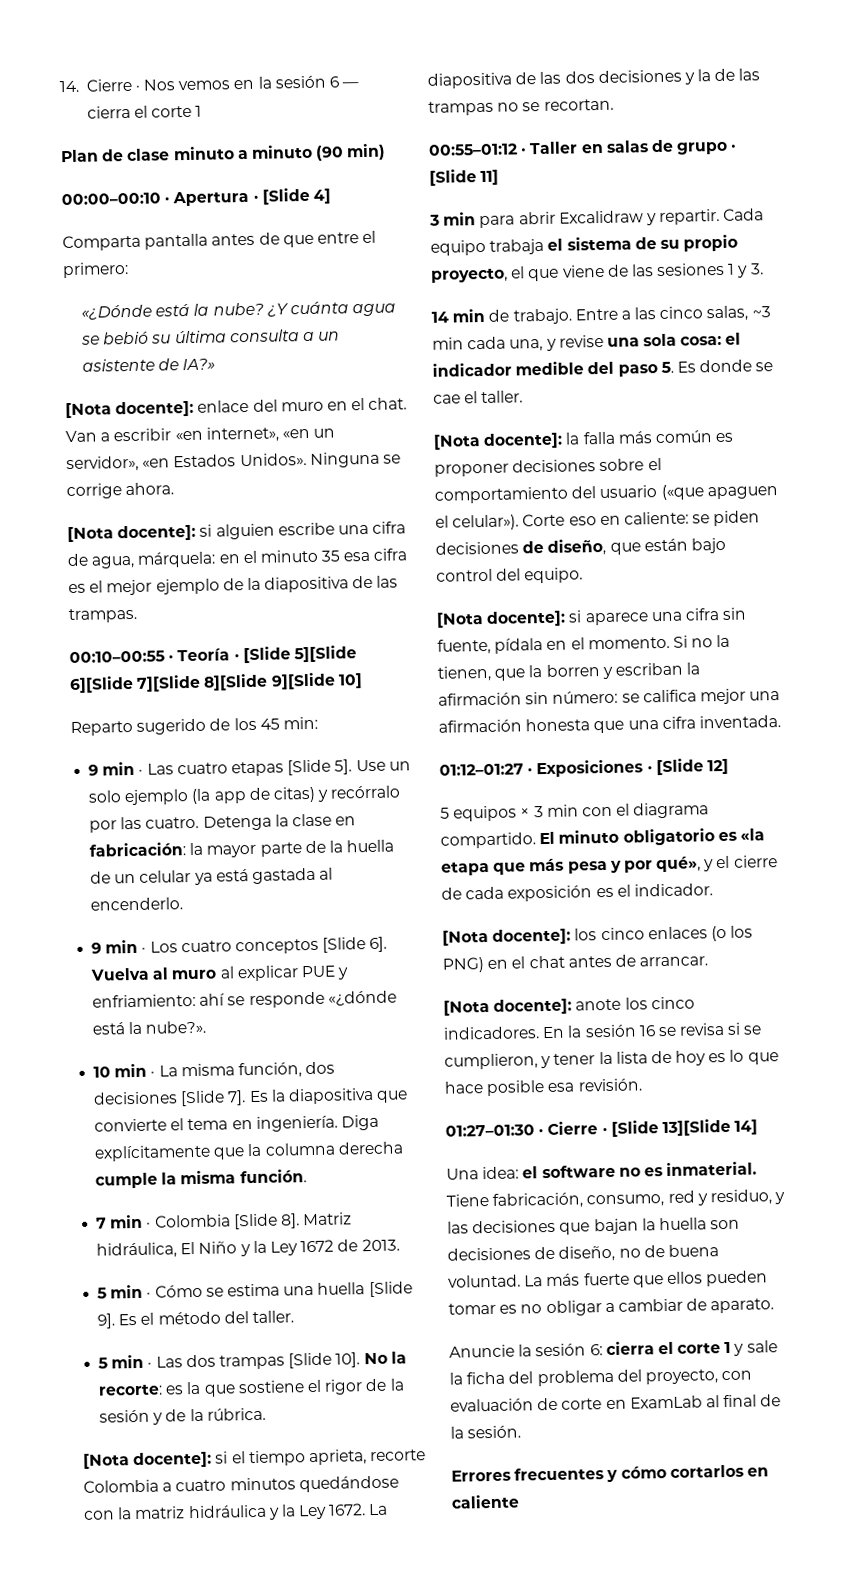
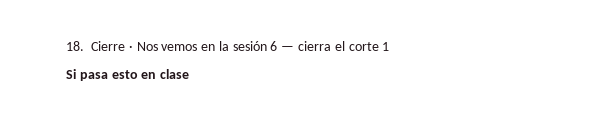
[59,80,79,93] 14. -> [66,41,84,51] 18.
[60,143,387,163] [61,187,331,207] [62,230,377,252] [62,261,129,279] [81,301,397,320] [81,329,341,345] [82,358,216,372] [65,397,408,419] [65,426,336,443] [66,451,401,473] [66,482,175,500] [67,521,407,543] [67,548,408,569] [68,575,399,596] [68,607,137,624] [69,645,357,664] [69,672,363,694] [70,716,318,737] [88,759,411,777] [88,785,401,806] [89,813,357,833] [89,839,395,858] [90,867,334,885] [90,897,184,911] [91,936,388,955] [90,965,350,982] [92,990,397,1009] [92,1020,207,1035] [93,1061,336,1079] [93,1087,409,1107] [94,1114,379,1132] [94,1141,404,1162] [95,1169,307,1189] [96,1212,353,1230] [96,1238,400,1259] [97,1281,413,1299] [97,1310,294,1329] [98,1351,407,1370] [98,1378,405,1397] [99,1407,266,1425] [83,1449,427,1469] [83,1475,399,1493] [84,1503,389,1520] [427,68,761,89] [428,98,614,116] [428,139,738,156] [429,169,500,186] [429,208,765,229] [430,234,739,256] [431,262,764,283] [431,305,771,325] [432,332,742,352] [432,359,774,377] [433,390,524,404] [433,430,735,450] [434,457,662,477] [434,484,778,504] [435,510,761,531] [435,537,726,556] [436,567,584,584] [436,607,748,628] [437,634,731,655] [437,662,701,682] [438,688,781,706] [438,715,781,734] [439,758,729,778] [440,802,710,822] [440,828,765,849] [441,855,778,876] [441,883,713,902] [442,925,754,946] [442,954,709,973] [443,996,695,1016] [443,1022,763,1040] [444,1049,779,1070] [444,1078,642,1097] [445,1118,759,1137] [446,1161,758,1180] [446,1189,786,1209] [447,1217,741,1235] [447,1244,719,1262] [448,1270,769,1288] [448,1298,775,1317] [449,1340,778,1358] [449,1369,753,1387] [450,1394,782,1412] [450,1425,522,1439] [451,1464,769,1483] [451,1494,520,1509] Plan de clase minuto a minuto (90 min) // 00:00–00:10 · Apertura · [Slide 4] // Comparta pantalla antes de que entre el primero: // «¿Dónde está la nube? ¿Y cuánta agua se bebió su última consulta a un asistente de IA?» // [Nota docente]: enlace del muro en el chat. Van a escribir «en internet», «en un servidor», «en Estados Unidos». Ninguna se corrige ahora. // [Nota docente]: si alguien escribe una cifra de agua, márquela: en el minuto 35 esa cifra es el mejor ejemplo de la diapositiva de las trampas. // 00:10–00:55 · Teoría · [Slide 5][Slide 6][Slide 7][Slide 8][Slide 9][Slide 10] // Reparto sugerido de los 45 min: // 9 min · Las cuatro etapas [Slide 5]. Use un solo ejemplo (la app de citas) y recórralo por las cuatro. Detenga la clase en fabricación: la mayor parte de la huella de un celular ya está gastada al encenderlo. // 9 min · Los cuatro conceptos [Slide 6]. Vuelva al muro al explicar PUE y enfriamiento: ahí se responde «¿dónde está la nube?». // 10 min · La misma función, dos decisiones [Slide 7]. Es la diapositiva que convierte el tema en ingeniería. Diga explícitamente que la columna derecha cumple la misma función. // 7 min · Colombia [Slide 8]. Matriz hidráulica, El Niño y la Ley 1672 de 2013. // 5 min · Cómo se estima una huella [Slide 9]. Es el método del taller. // 5 min · Las dos trampas [Slide 10]. No la recorte: es la que sostiene el rigor de la sesión y de la rúbrica. // [Nota docente]: si el tiempo aprieta, recorte Colombia a cuatro minutos quedándose con la matriz hidráulica y la Ley 1672. La diapositiva de las dos decisiones y la de las trampas no se recortan. // 00:55–01:12 · Taller en salas de grupo · [Slide 11] // 3 min para abrir Excalidraw y repartir. Cada equipo trabaja el sistema de su propio proyecto, el que viene de las sesiones 1 y 3. // 14 min de trabajo. Entre a las cinco salas, ~3 min cada una, y revise una sola cosa: el indicador medible del paso 5. Es donde se cae el taller. // [Nota docente]: la falla más común es proponer decisiones sobre el comportamiento del usuario («que apaguen el celular»). Corte eso en caliente: se piden decisiones de diseño, que están bajo control del equipo. // [Nota docente]: si aparece una cifra sin fuente, pídala en el momento. Si no la tienen, que la borren y escriban la afirmación sin número: se califica mejor una afirmación honesta que una cifra inventada. // 01:12–01:27 · Exposiciones · [Slide 12] // 5 equipos × 3 min con el diagrama compartido. El minuto obligatorio es «la etapa que más pesa y por qué», y el cierre de cada exposición es el indicador. // [Nota docente]: los cinco enlaces (o los PNG) en el chat antes de arrancar. // [Nota docente]: anote los cinco indicadores. En la sesión 16 se revisa si se cumplieron, y tener la lista de hoy es lo que hace posible esa revisión. // 01:27–01:30 · Cierre · [Slide 13][Slide 14] // Una idea: el software no es inmaterial. Tiene fabricación, consumo, red y residuo, y las decisiones que bajan la huella son decisiones de diseño, no de buena voluntad. La más fuerte que ellos pueden tomar es no obligar a cambiar de aparato. // Anuncie la sesión 6: cierra el corte 1 y sale la ficha del problema del proyecto, con evaluación de corte en ExamLab al final de la sesión. // Errores frecuentes y cómo cortarlos en caliente -> [66,69,190,81] Si pasa esto en clase

